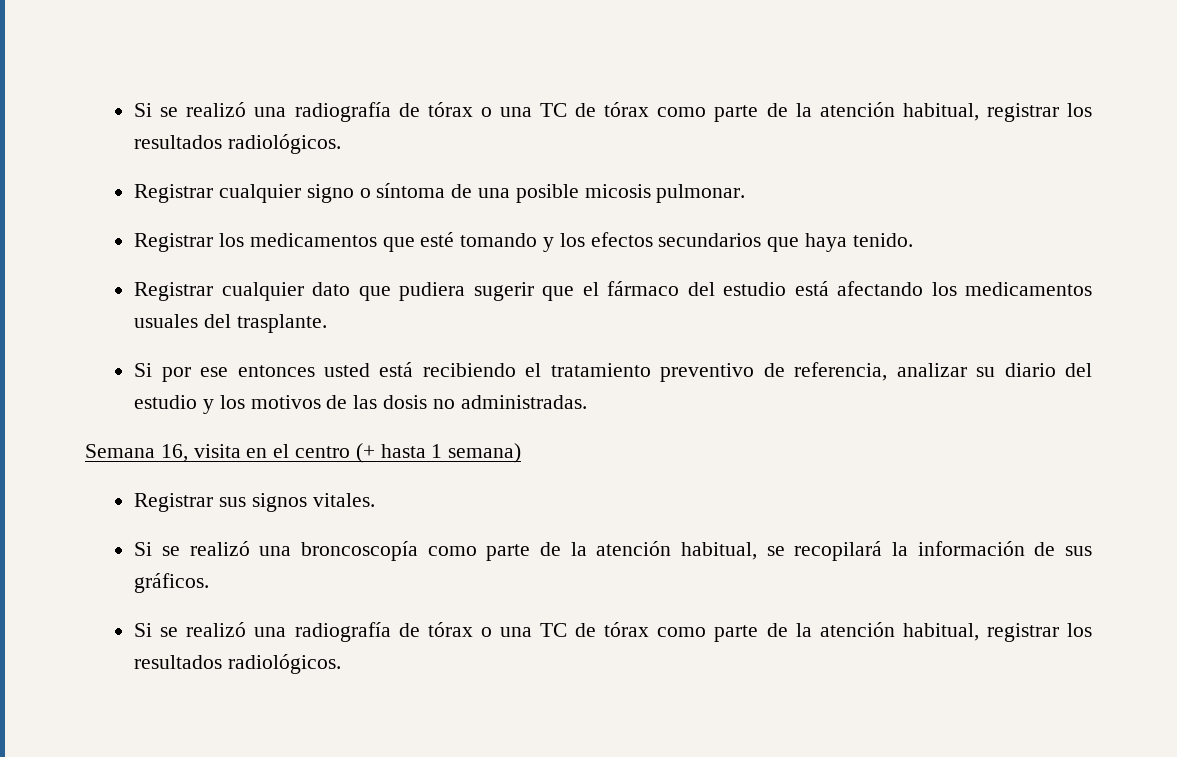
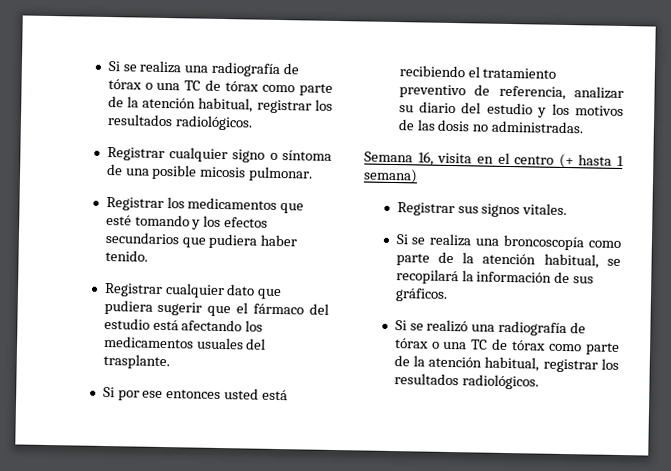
[134,102,247,117] Si se realizó -> [107,60,183,74] Si se realiza
[804,233,847,252] haya -> [208,233,298,249] pudiera haber
[189,541,250,556] realizó -> [429,233,473,247] realiza

